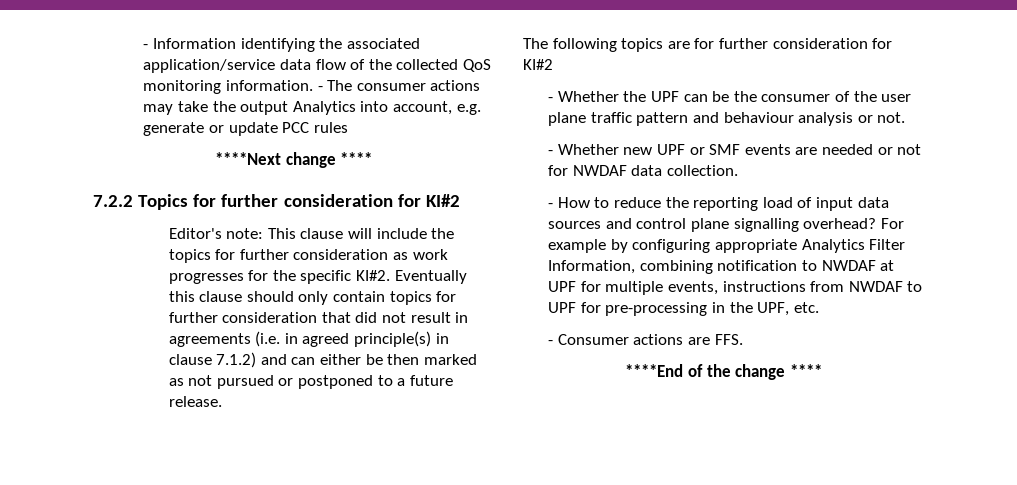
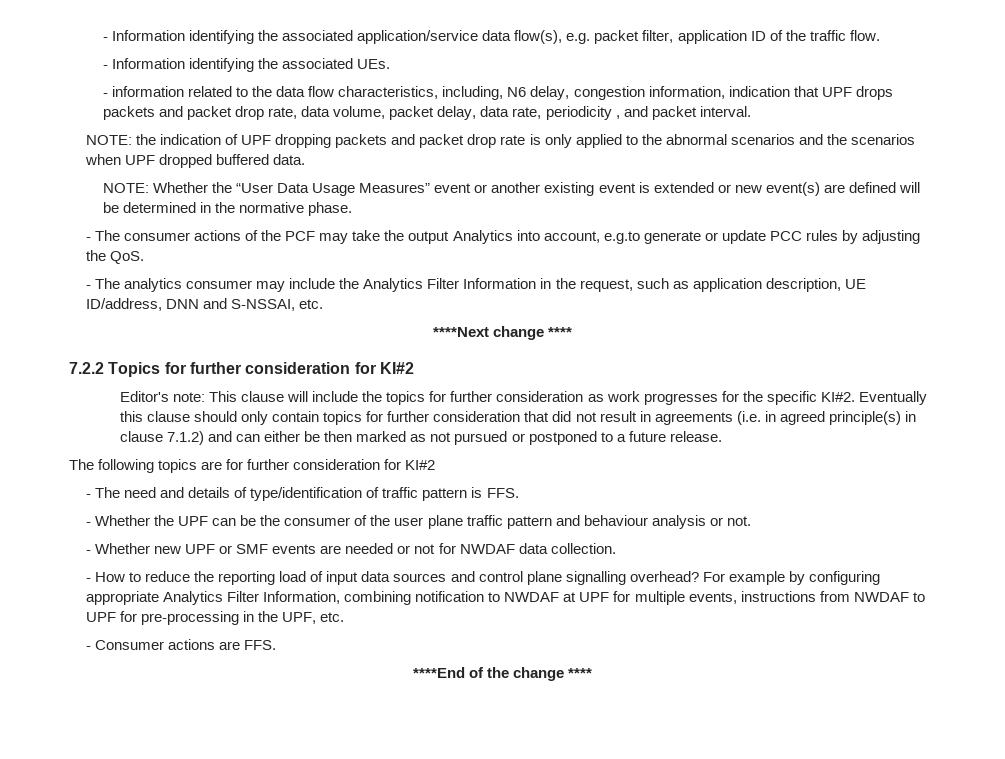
[315,59,491,72] [143,80,313,94] flow of the collected QoS monitoring information. -> [514,30,880,44] [102,58,391,72] [102,86,893,100] [102,106,751,120] [85,134,915,148] [84,154,306,168] [102,182,920,196] [102,202,353,216] flow(s), e.g. packet filter, application ID of the traffic flow. // - Information identifying the associated UEs. // - information related to the data flow characteristics, including, N6 delay, congestion information, indication that UPF drops packets and packet drop rate, data volume, packet delay, data rate, periodicity , and packet interval. // NOTE: the indication of UPF dropping packets and packet drop rate is only applied to the abnormal scenarios and the scenarios when UPF dropped buffered data. // NOTE: Whether the “User Data Usage Measures” event or another existing event is extended or new event(s) are defined will be determined in the normative phase. //
(481, 85) none -> [245,230,316,241] of the PCF
[456,104,481,115] e.g. -> [603,231,640,244] e.g.to
(348, 127) none -> [841,230,921,244] [85,250,145,264] [85,278,866,292] [85,298,324,311] by adjusting the QoS. // - The analytics consumer may include the Analytics Filter Information in the request, such as application description, UE ID/address, DNN and S-NSSAI, etc.
(553, 64) none -> [85,487,519,501] // - The need and details of type/identification of traffic pattern is FFS.

